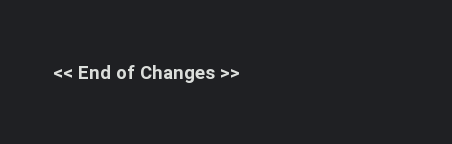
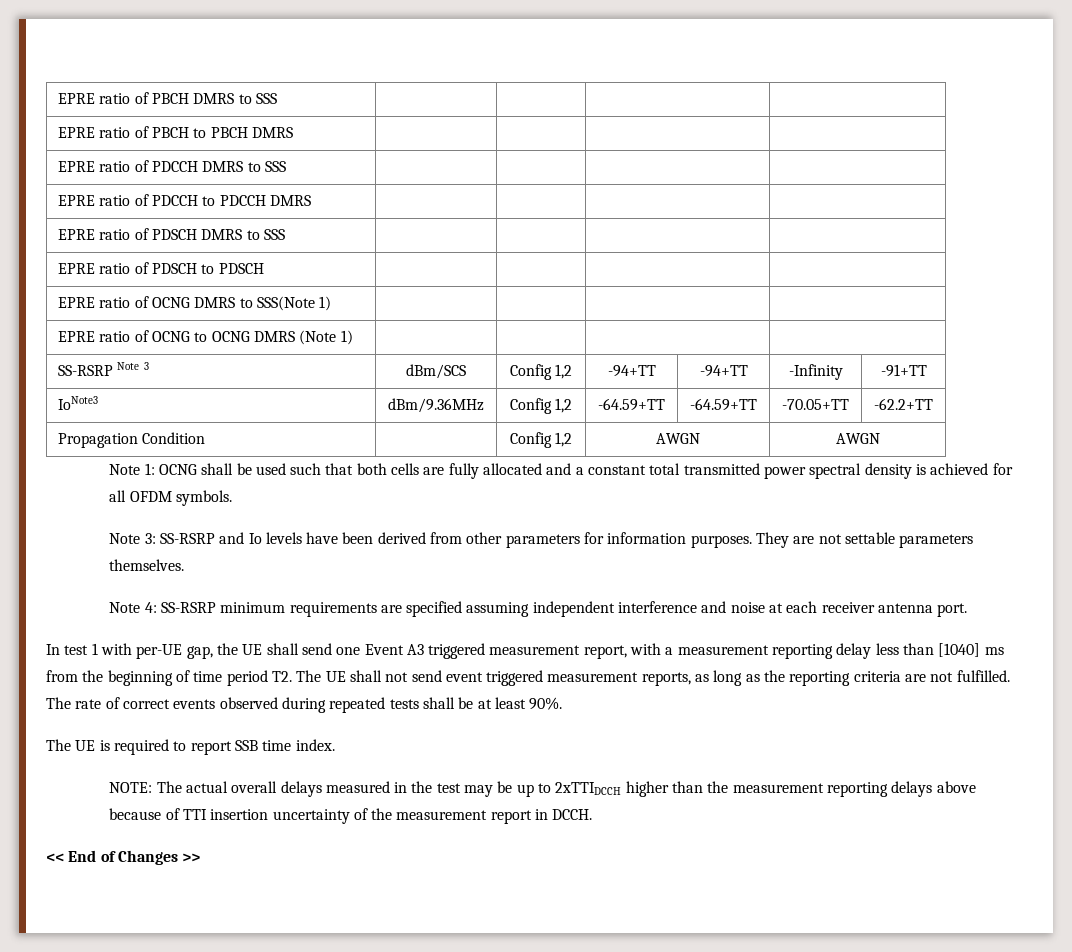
(53, 73) none -> [57,92,277,104] [57,126,293,138] [57,160,286,172] [57,194,311,206] [57,228,285,240] [57,262,264,274] [57,296,332,311] [57,330,353,345] [57,362,149,376] [406,364,466,379] [509,364,573,380] [607,365,656,377] [699,365,748,377] [788,364,843,380] [880,364,927,377] [57,396,98,410] [388,398,484,413] [509,398,573,414] [598,398,665,411] [690,398,757,411] [782,399,849,410] [874,398,933,410] [57,432,206,448] [509,432,573,448] [655,433,700,444] [835,433,880,444] [109,463,1013,479] [109,490,232,506] [109,532,974,548] [109,559,185,571] [109,601,968,617] [46,643,1004,659] [46,670,1010,686] [46,697,563,713] [46,739,335,755] [109,781,976,797] [109,808,593,824] EPRE ratio of PBCH DMRS to SSS | | | | // EPRE ratio of PBCH to PBCH DMRS | | | | // EPRE ratio of PDCCH DMRS to SSS | | | | // EPRE ratio of PDCCH to PDCCH DMRS | | | | // EPRE ratio of PDSCH DMRS to SSS | | | | // EPRE ratio of PDSCH to PDSCH | | | | // EPRE ratio of OCNG DMRS to SSS(Note 1) | | | | // EPRE ratio of OCNG to OCNG DMRS (Note 1) | | | | // SS-RSRP Note 3 | dBm/SCS | Config 1,2 | -94+TT | -94+TT | -Infinity | -91+TT // IoNote3 | dBm/9.36MHz | Config 1,2 | -64.59+TT | -64.59+TT | -70.05+TT | -62.2+TT // Propagation Condition | | Config 1,2 | AWGN | AWGN // Note 1: OCNG shall be used such that both cells are fully allocated and a constant total transmitted power spectral density is achieved for all OFDM symbols. // Note 3: SS-RSRP and Io levels have been derived from other parameters for information purposes. They are not settable parameters themselves. // Note 4: SS-RSRP minimum requirements are specified assuming independent interference and noise at each receiver antenna port. // In test 1 with per-UE gap, the UE shall send one Event A3 triggered measurement report, with a measurement reporting delay less than [1040] ms from the beginning of time period T2. The UE shall not send event triggered measurement reports, as long as the reporting criteria are not fulfilled. The rate of correct events observed during repeated tests shall be at least 90%. // The UE is required to report SSB time index. // NOTE: The actual overall delays measured in the test may be up to 2xTTIDCCH higher than the measurement reporting delays above because of TTI insertion uncertainty of the measurement report in DCCH. //

